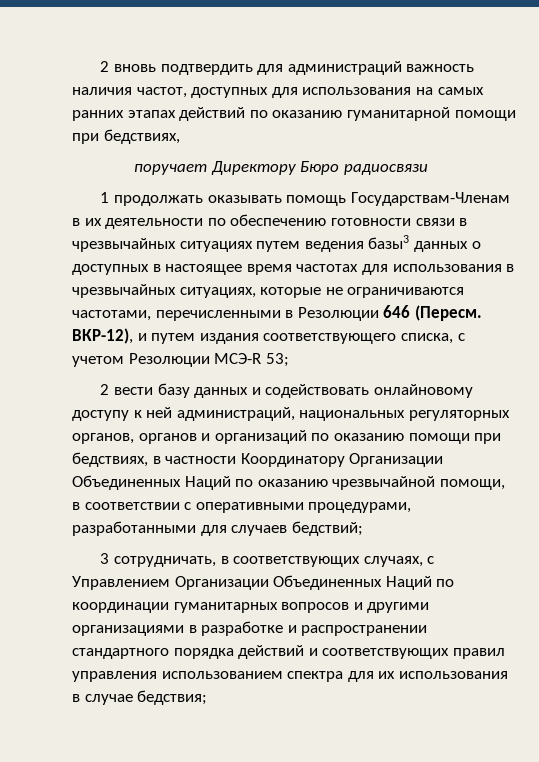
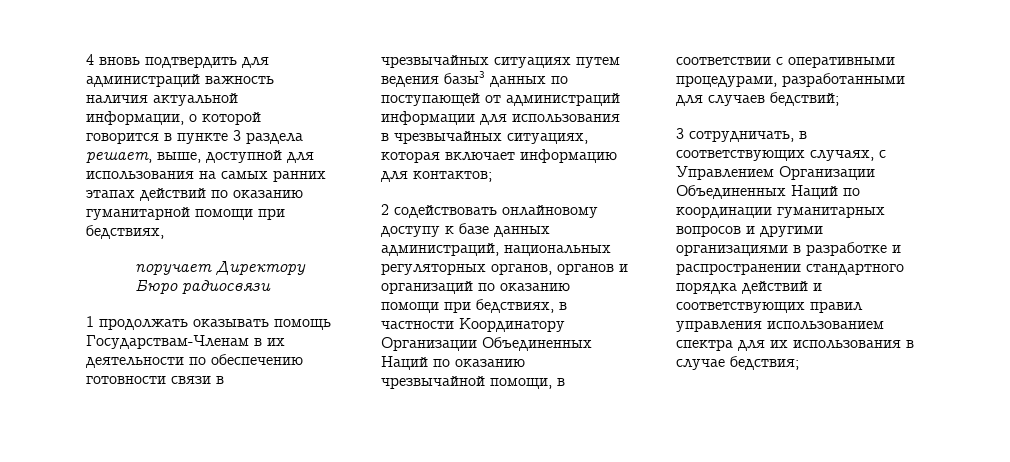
[100,61,110,72] 2 -> [86,54,94,65] 4
[136,87,269,98] частот, доступных -> [153,93,238,106] [86,111,261,125] [86,130,303,144] [86,150,282,163] актуальной информации, о которой говорится в пункте 3 раздела решает, выше, доступной
[471,241,481,249] [72,264,359,275] о доступных в настоящее время частотах -> [551,76,568,84] [381,93,620,106] [381,111,475,125] по поступающей от администраций информации
[260,287,465,298] [72,305,482,321] [72,328,465,344] [72,353,289,367] [100,383,261,398] которые не ограничиваются частотами, перечисленными в Резолюции 646 (Пересм. ВКР-12), и путем издания соответствующего списка, с учетом Резолюции МСЭ-R 53; // 2 вести базу данных и -> [381,149,617,163] [381,171,492,182] [381,204,389,215] которая включает информацию для контактов; // 2
[146,407,173,418] ней -> [459,223,550,237] базе данных

